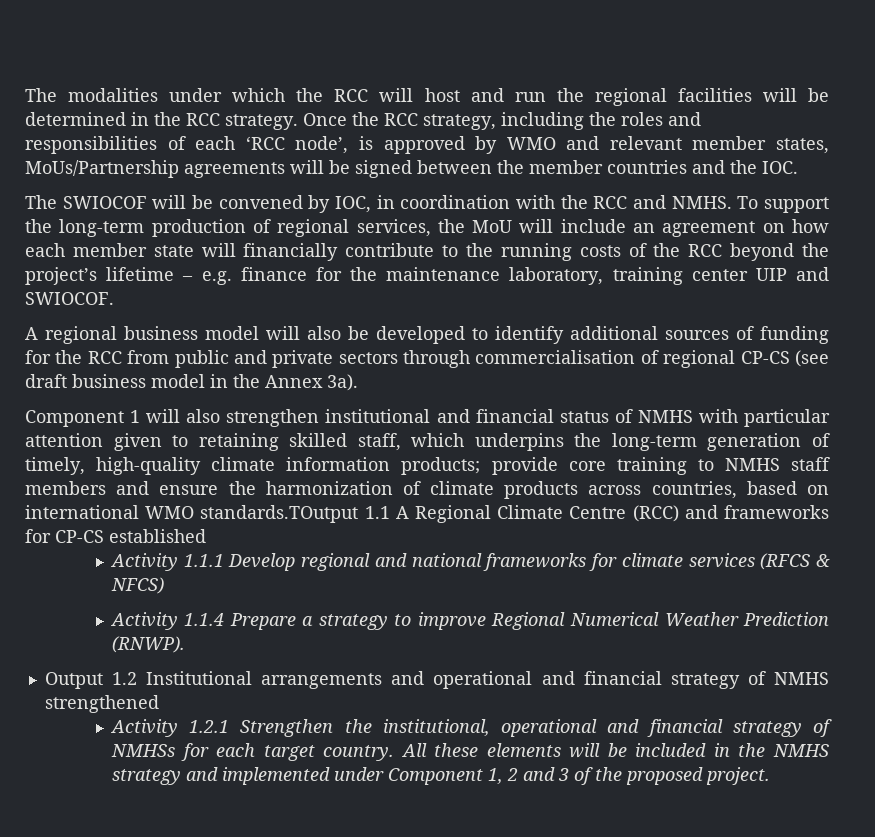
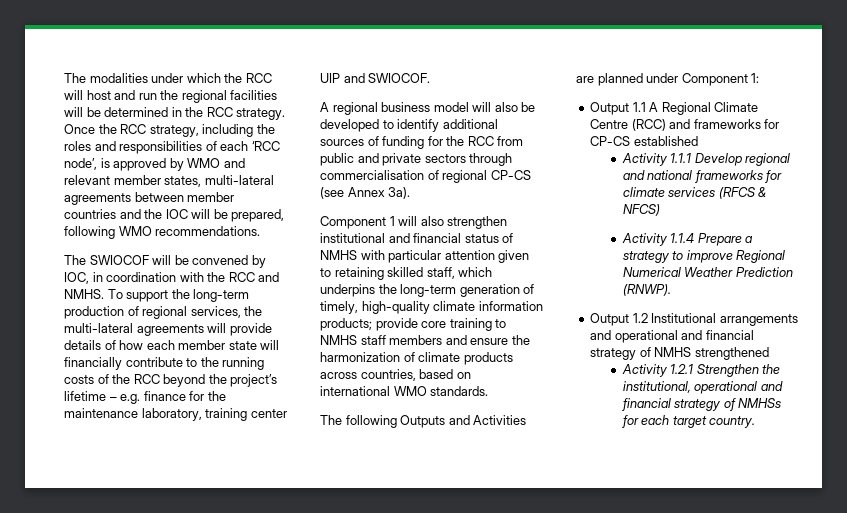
[25,160,798,178] MoUs/Partnership agreements will be signed between the member countries and the IOC. -> [204,175,274,185] [64,192,235,205] [64,209,285,222] [64,226,261,239] multi-lateral agreements between member countries and the IOC will be prepared, following WMO recommendations.
[472,219,785,237] MoU will include an agreement on -> [64,323,272,336] [64,340,116,350] multi-lateral agreements will provide details of
[25,374,260,388] draft business model in the -> (344, 193) none
[200,505,359,523] standards.TOutput -> [430,386,489,396] [320,415,527,428] [576,73,760,86] [590,102,630,115] standards. // The following Outputs and Activities are planned under Component 1: // Output
[400,743,830,758] [111,767,770,785] All these elements will be included in the NMHS strategy and implemented under Component 1, 2 and 3 of the proposed project. -> (756, 422) none

